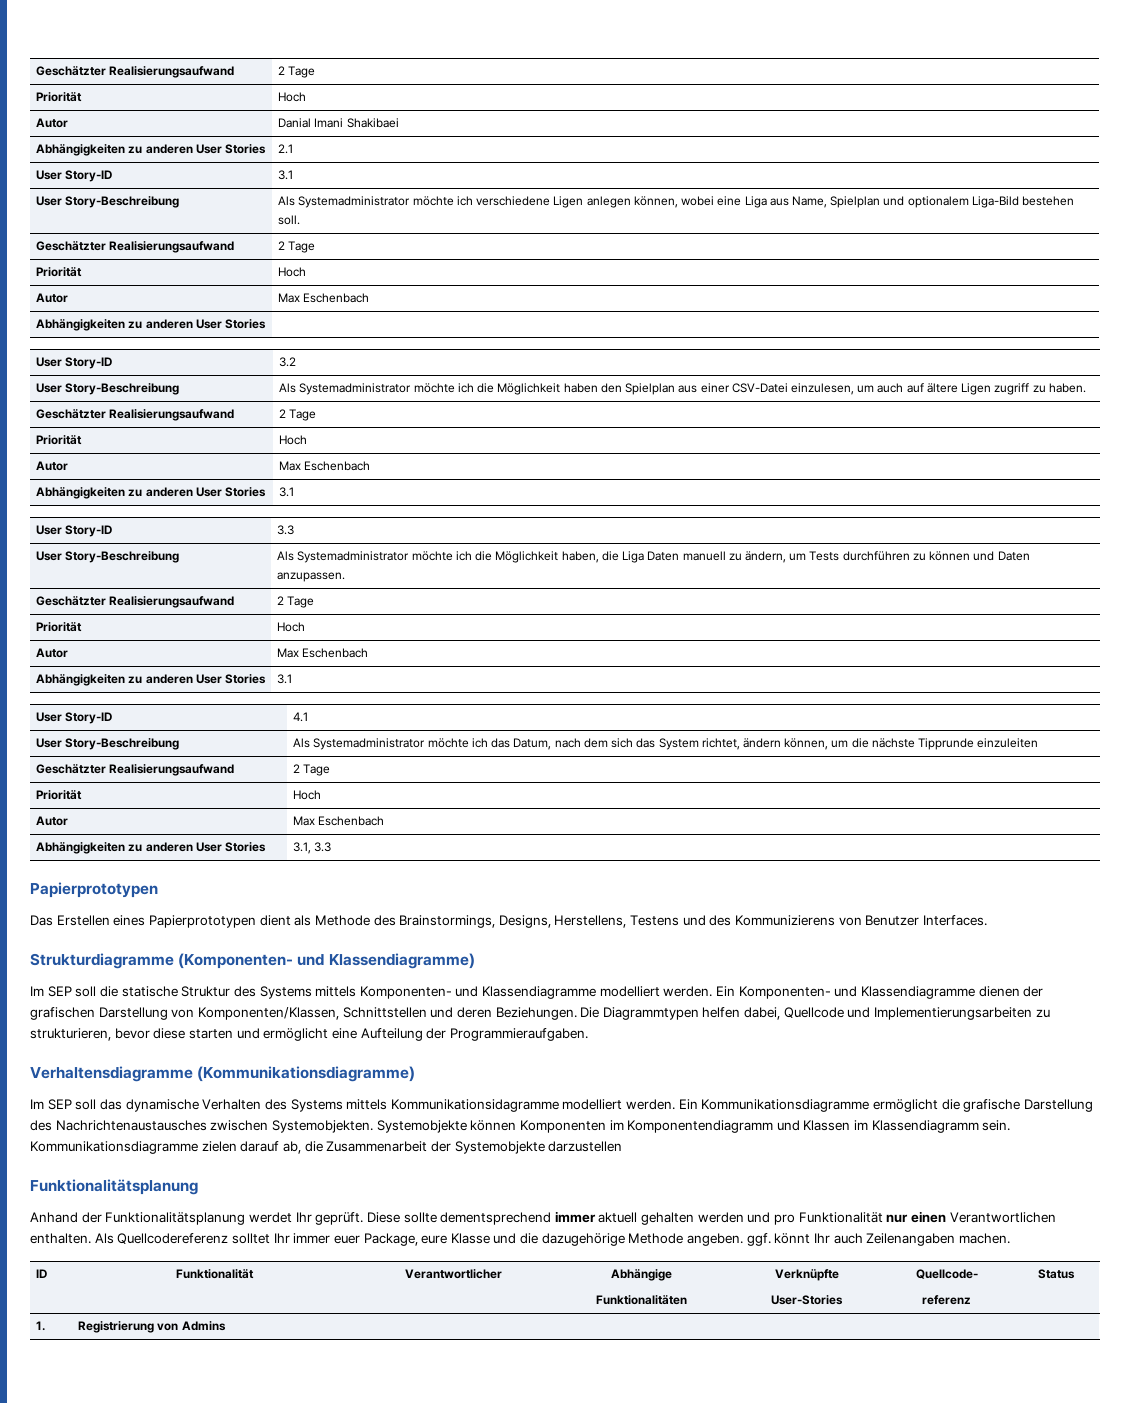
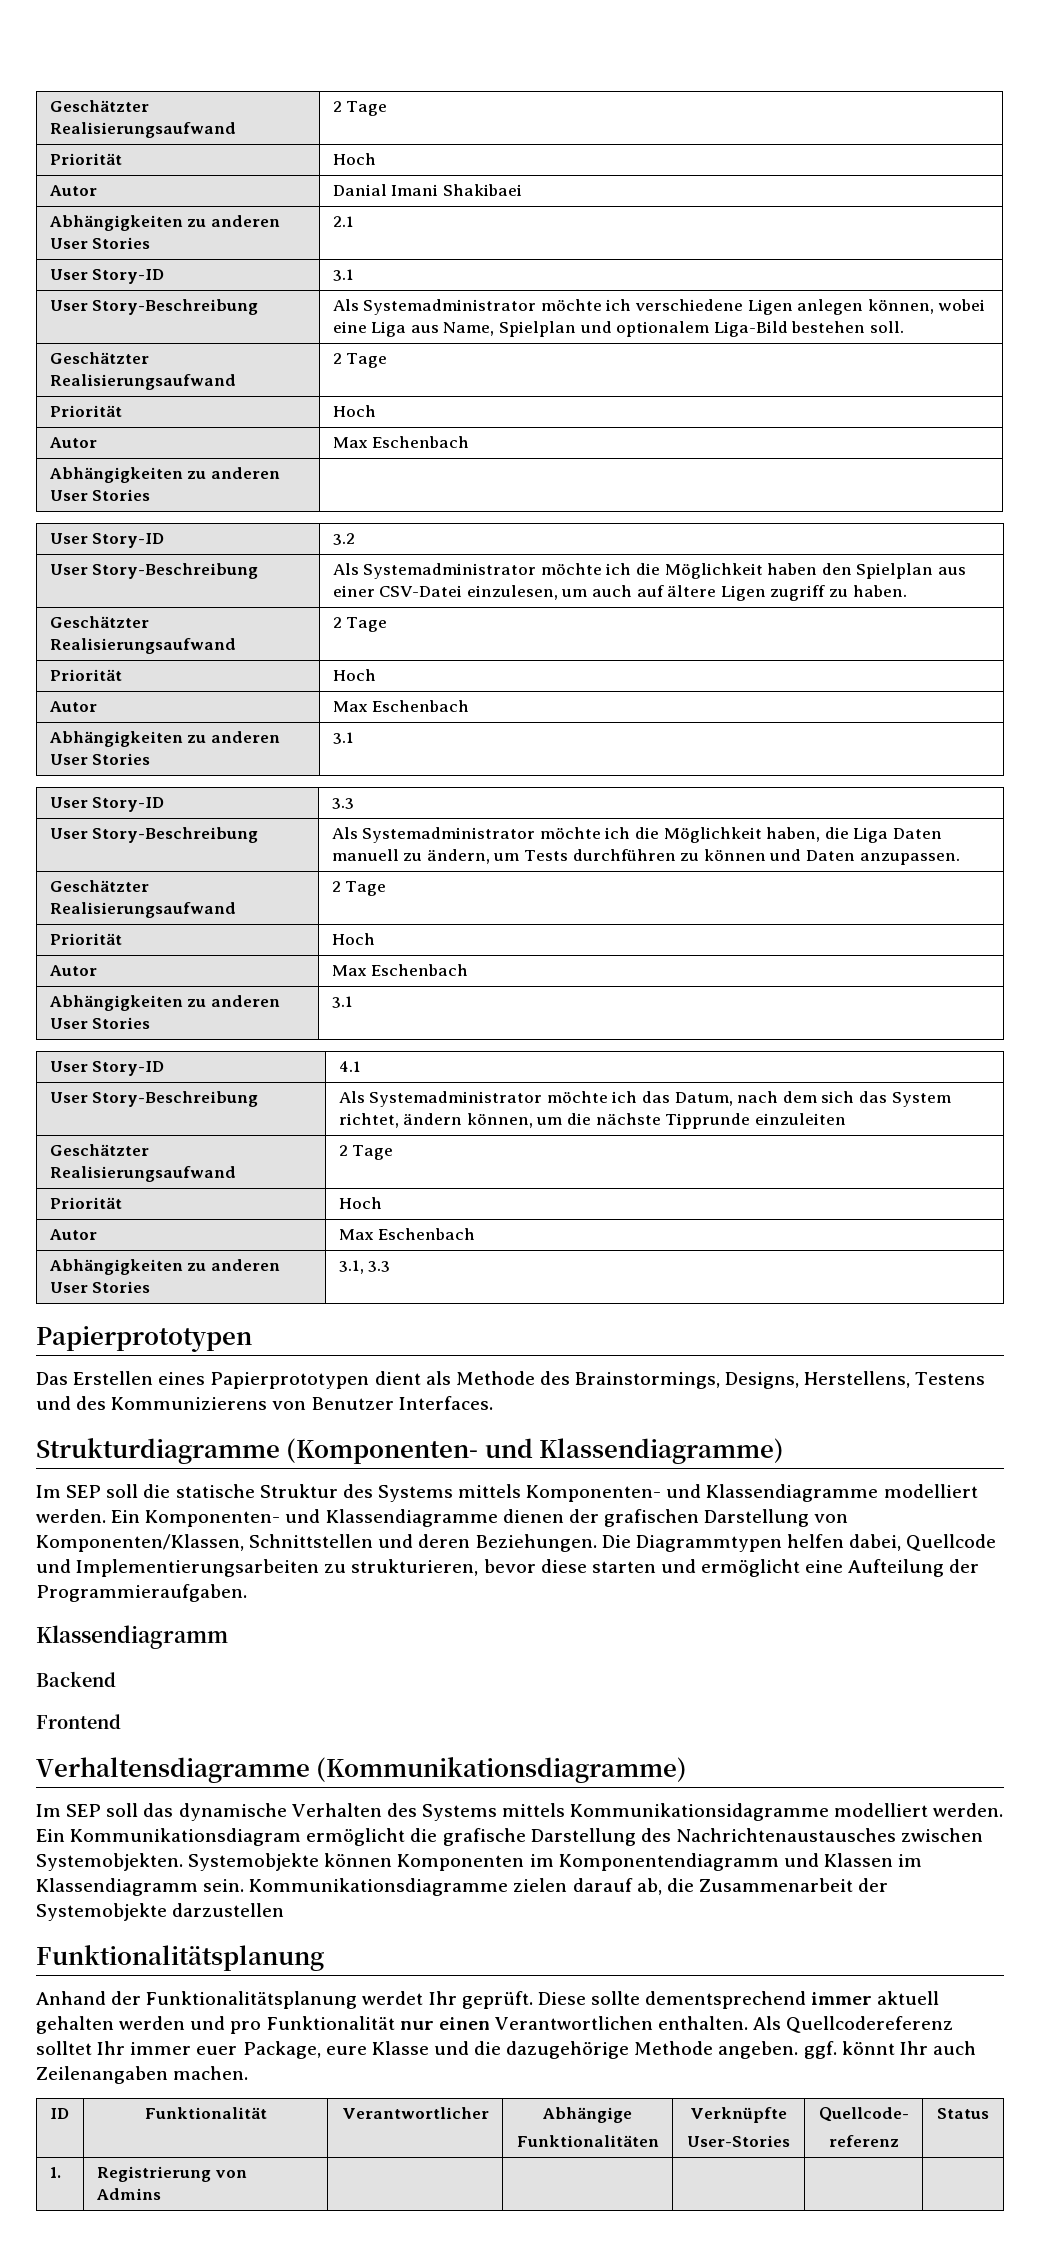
(588, 1034) none -> [36,1625,228,1649] [36,1671,116,1687] [36,1714,121,1729] // Klassendiagramm // Backend // Frontend
[701,1099,870,1112] Kommunikationsdiagramme -> [70,1828,302,1846] Kommunikationsdiagram

